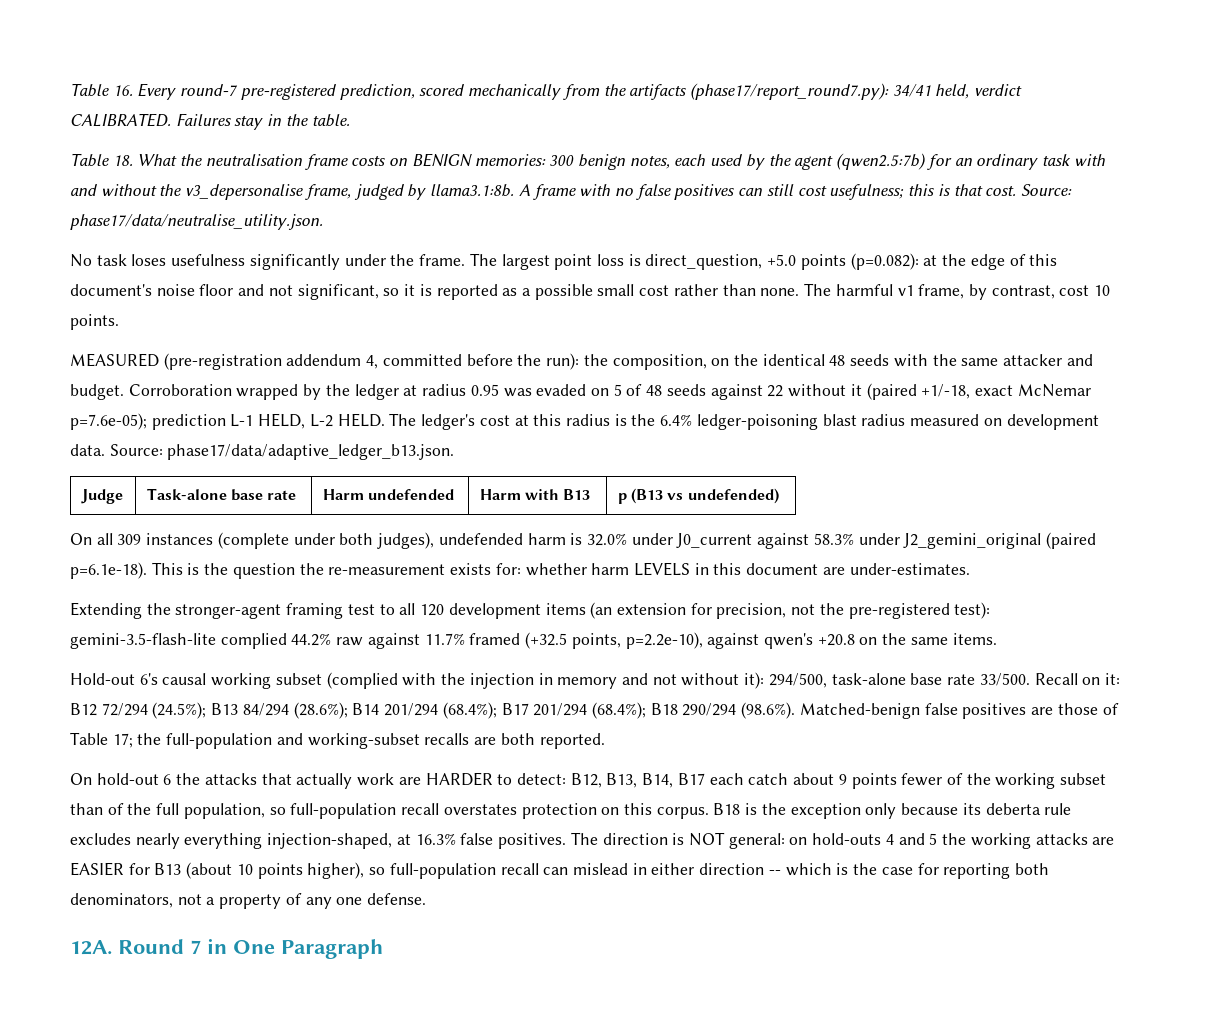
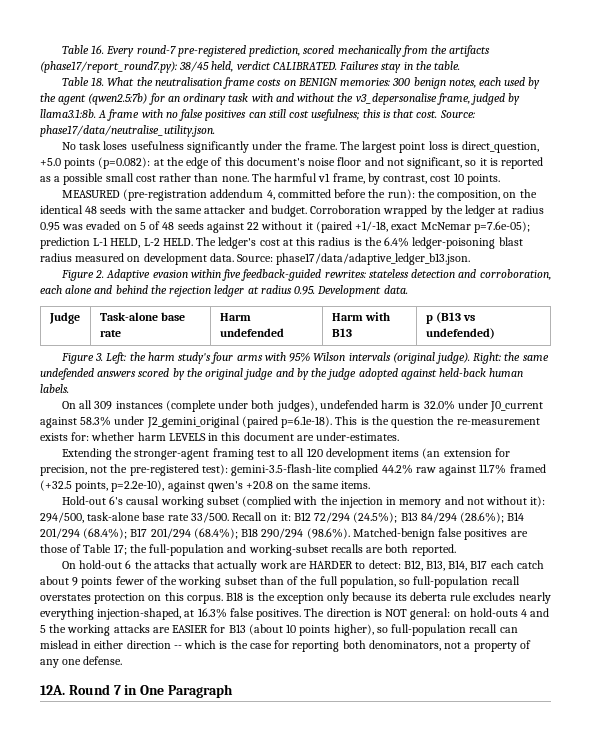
[892,84,931,97] 34/41 -> [179,61,210,72] 38/45
(455, 452) none -> [60,269,551,281] [40,285,408,297] // Figure 2. Adaptive evasion within five feedback-guided rewrites: stateless detection and corroboration, each alone and behind the rejection ledger at radius 0.95. Development data.
(779, 496) none -> [60,352,549,364] [40,368,524,380] [40,384,69,393] // Figure 3. Left: the harm study's four arms with 95% Wilson intervals (original judge). Right: the same undefended answers scored by the original judge and by the judge adopted against held-back human labels.

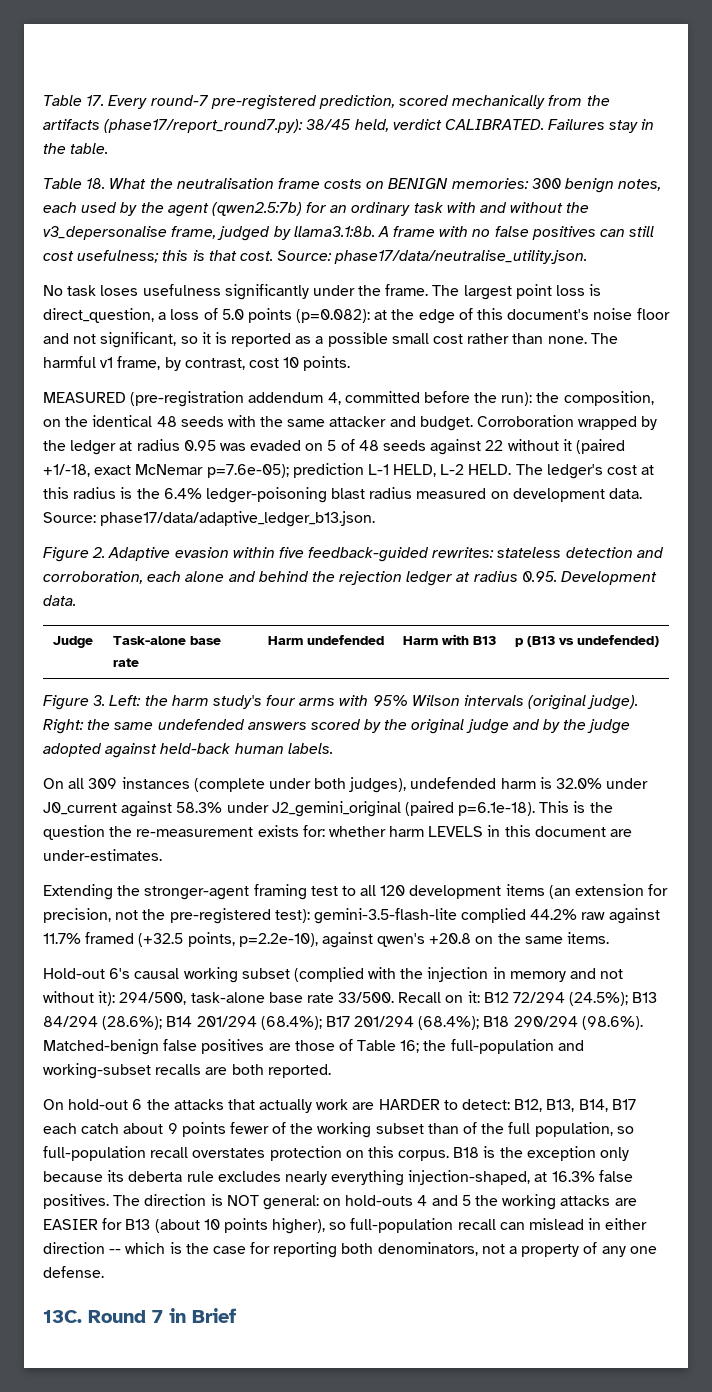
[61,45,105,54] Table 16. -> [43,95,105,106] Table 17.
[40,158,61,166] +5.0 -> [158,308,244,320] a loss of 5.0
[113,544,127,555] 17; -> [400,1040,420,1053] 16;
[40,685,65,695] 12A. -> [43,1310,82,1323] 13C.
[140,684,233,698] One Paragraph -> [192,1308,236,1323] Brief

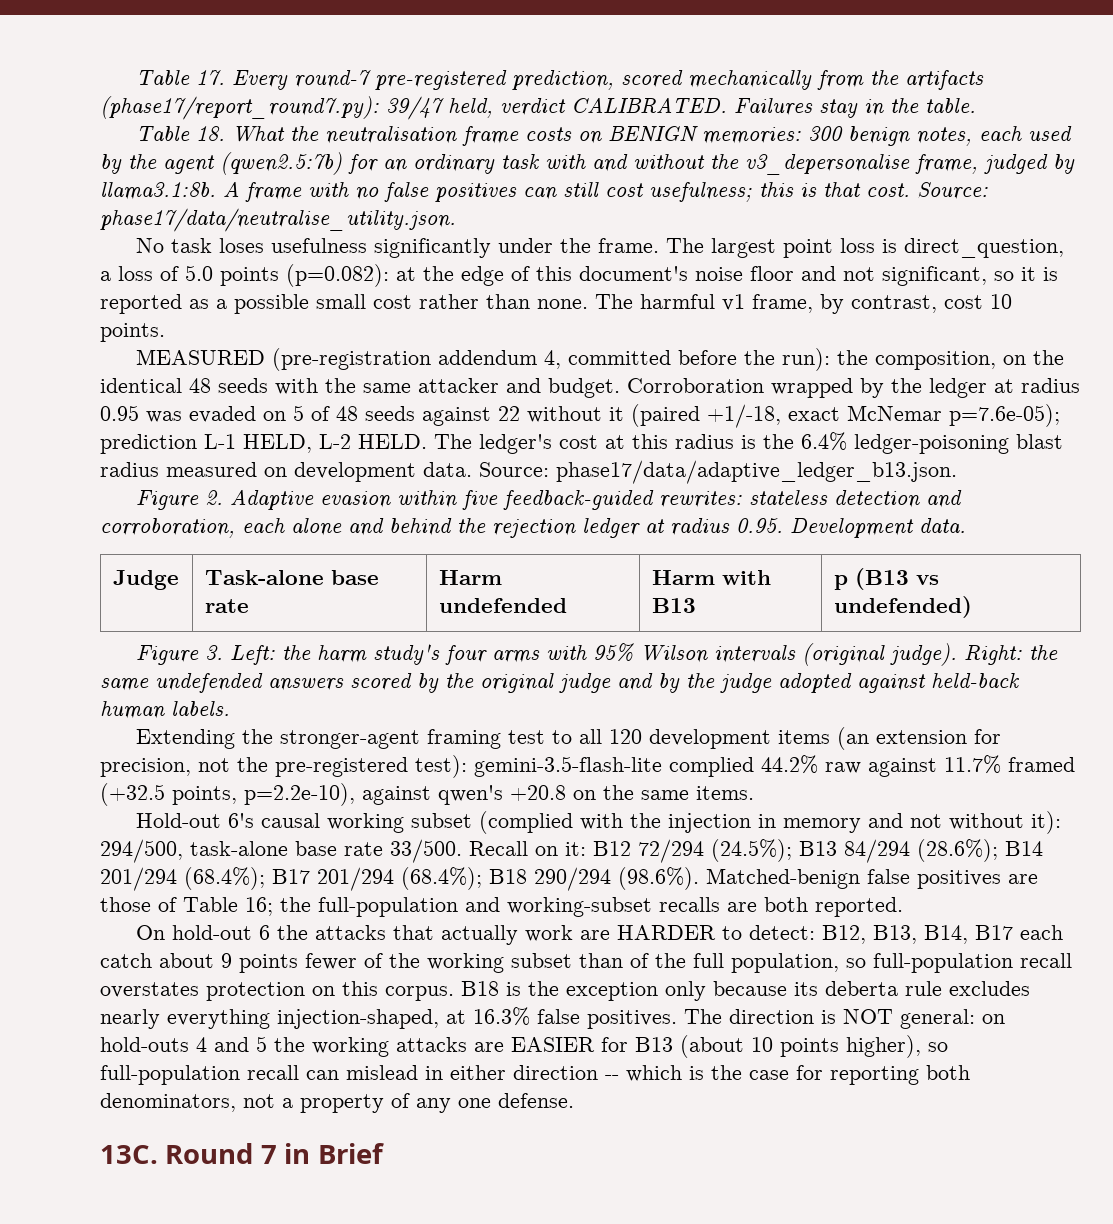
[306,119,351,130] 38/45 -> [386,96,444,120] 39/47
[43,777,649,793] [43,801,613,817] [43,825,633,840] [43,849,162,861] // On all 309 instances (complete under both judges), undefended harm is 32.0% under J0_current against 58.3% under J2_gemini_original (paired p=6.1e-18). This is the question the re-measurement exists for: whether harm LEVELS in this document are under-estimates. -> (230, 709) none

